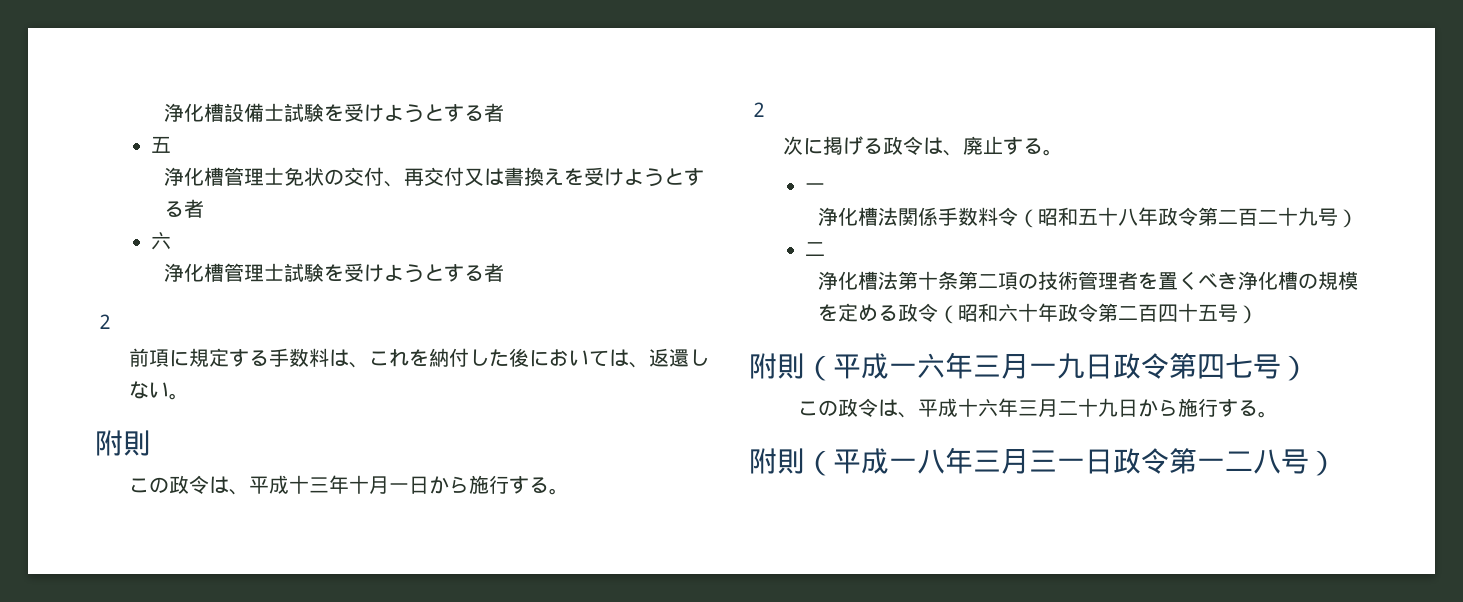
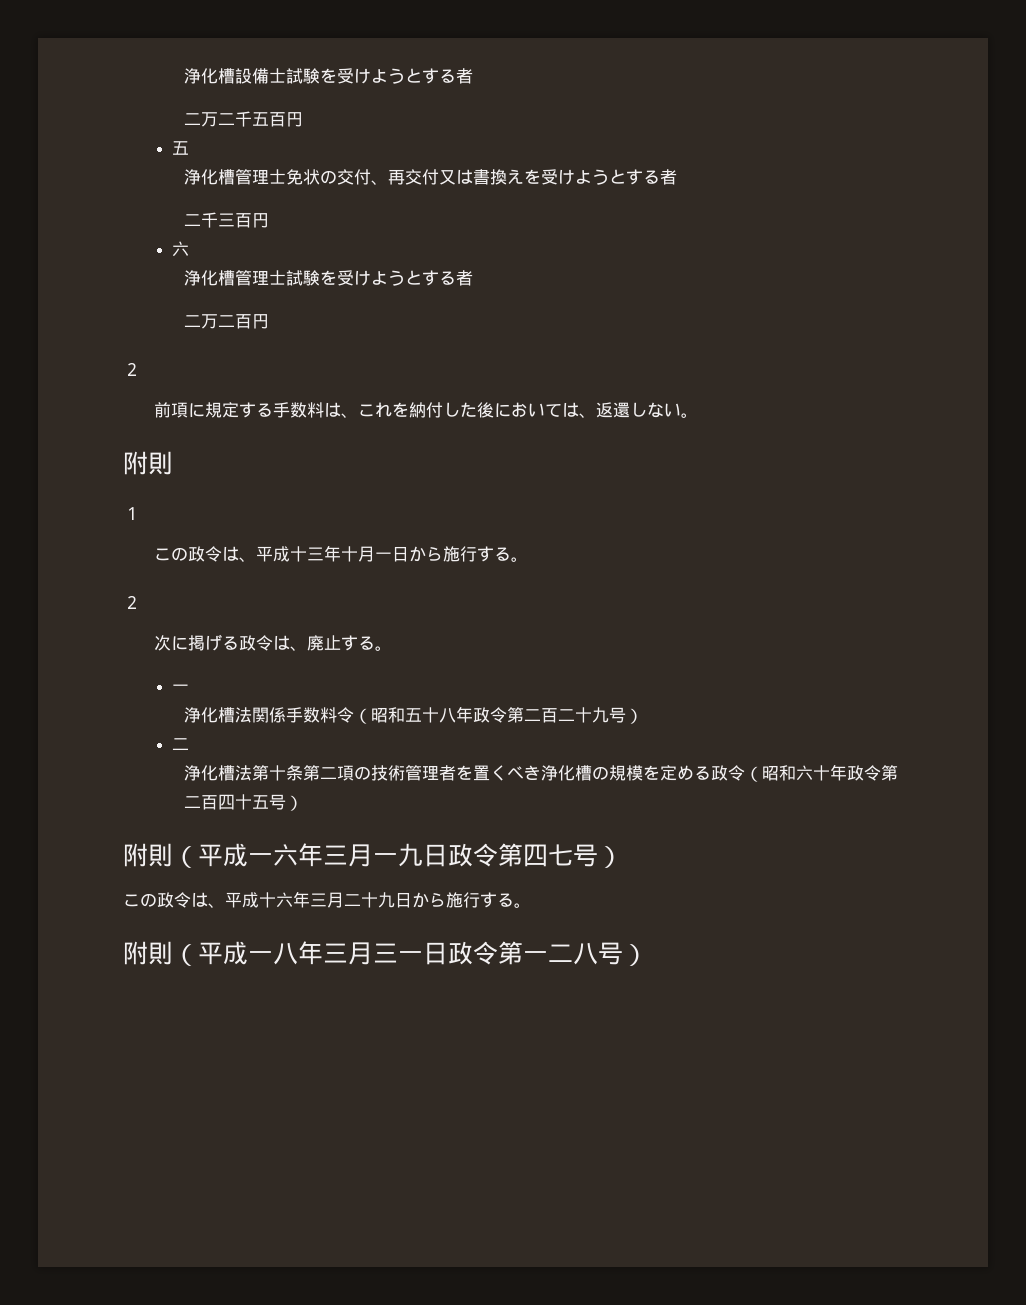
(504, 112) none -> [184,111,304,127] // 二万二千五百円
(204, 208) none -> [184,212,270,228] // 二千三百円
(504, 272) none -> [184,314,270,329] // 二万二百円
(151, 443) none -> [123,507,141,520] // １

